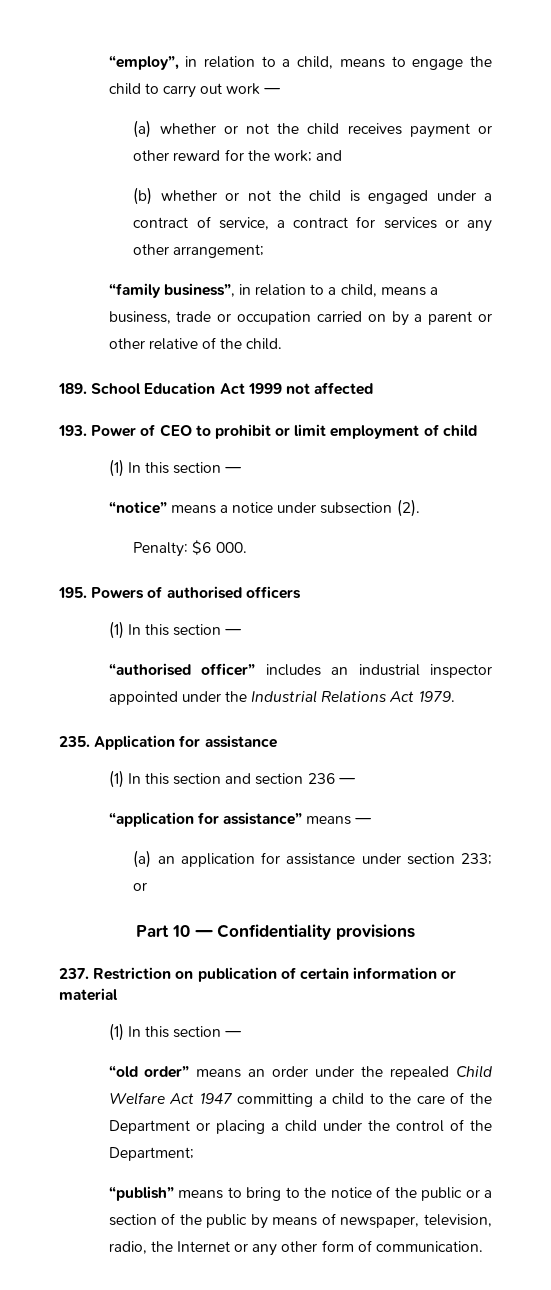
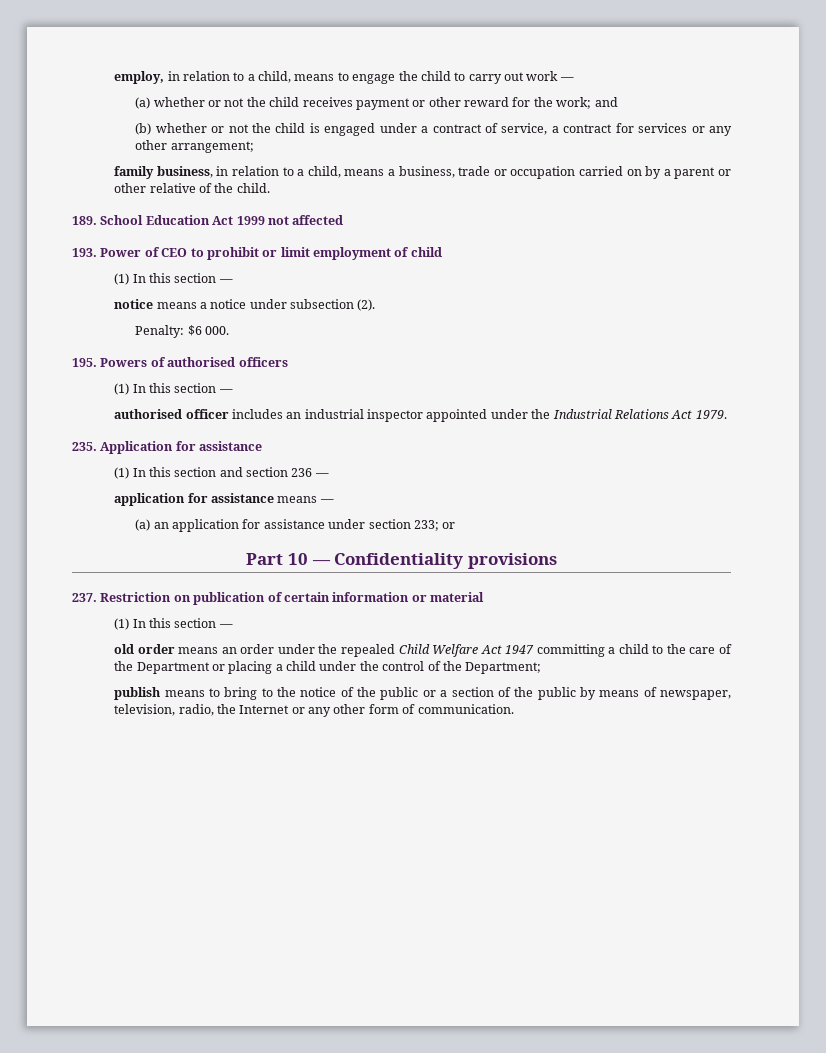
[108,55,179,70] “employ”, -> [114,71,165,84] employ,
[108,283,235,298] “family business”, -> [114,166,213,179] family business,
[108,501,167,514] “notice” -> [114,299,154,309] notice
[108,663,256,676] “authorised officer” -> [114,409,229,419] authorised officer
[108,812,302,827] “application for assistance” -> [114,493,274,506] application for assistance
[108,1065,190,1078] “old order” -> [114,644,175,654] old order
[108,1186,174,1201] “publish” -> [114,687,162,700] publish

